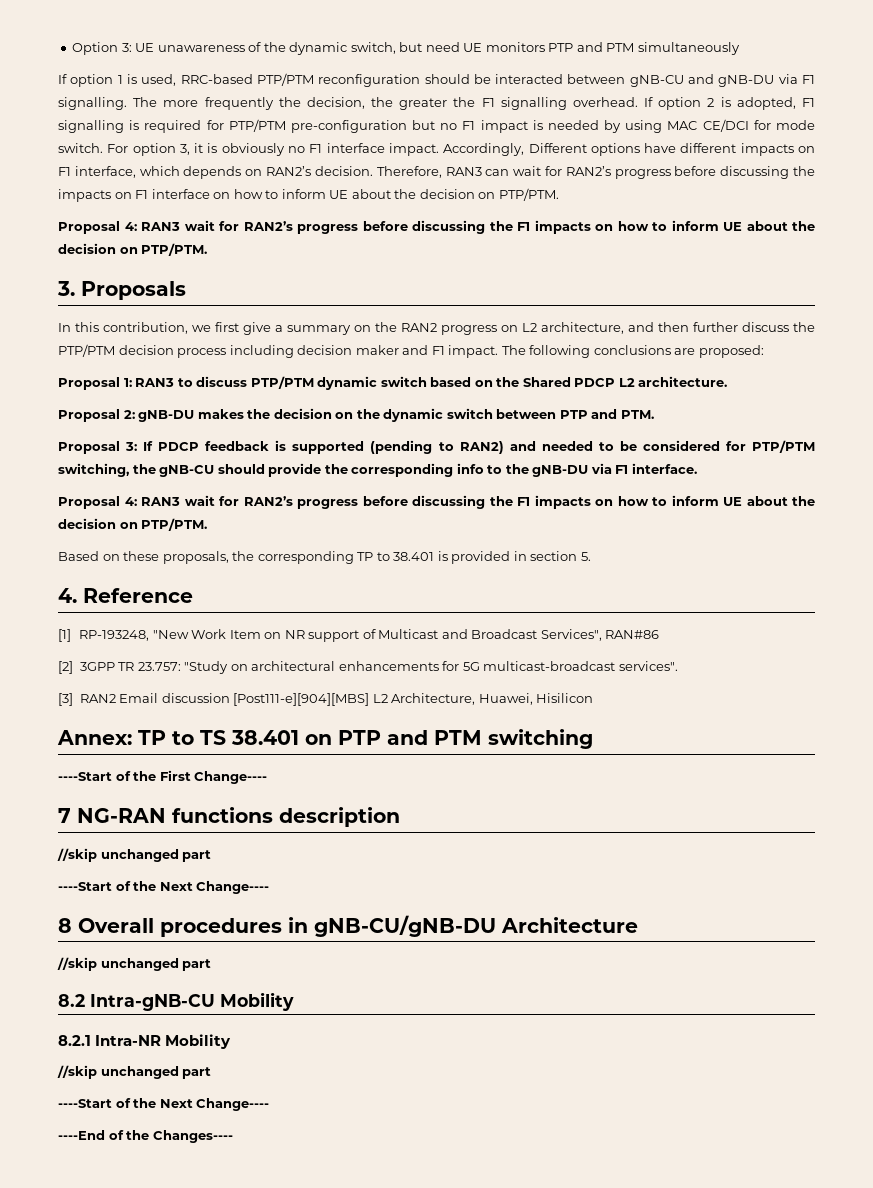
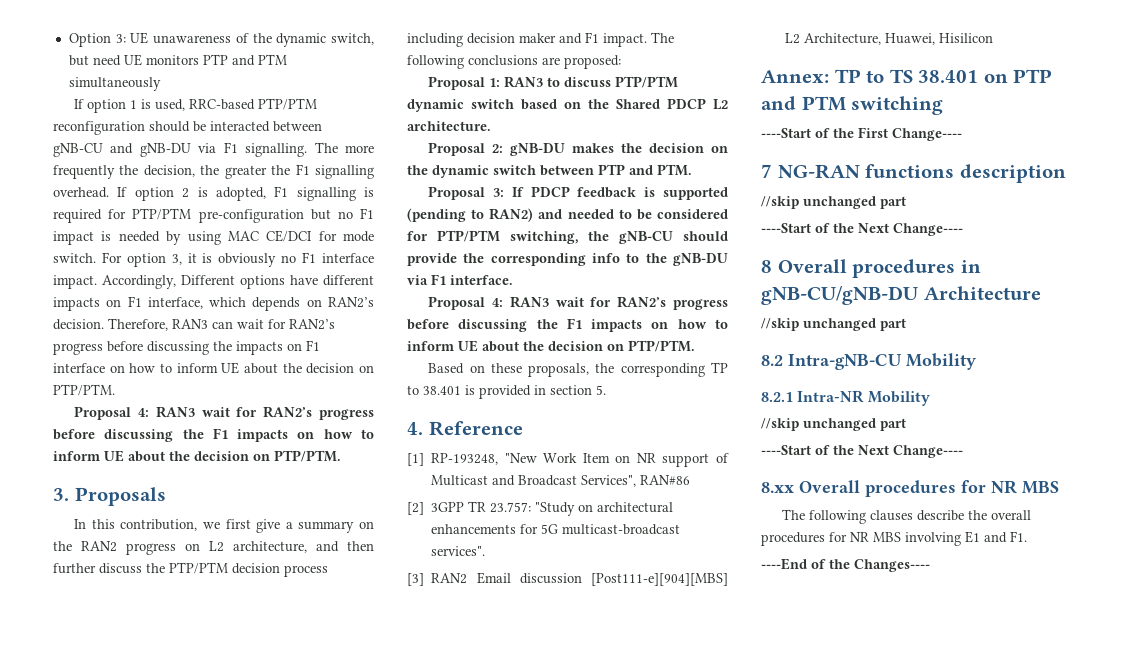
(270, 1104) none -> [761,480,1059,497] [782,509,1032,524] [761,531,1027,546] // 8.xx Overall procedures for NR MBS // The following clauses describe the overall procedures for NR MBS involving E1 and F1.

